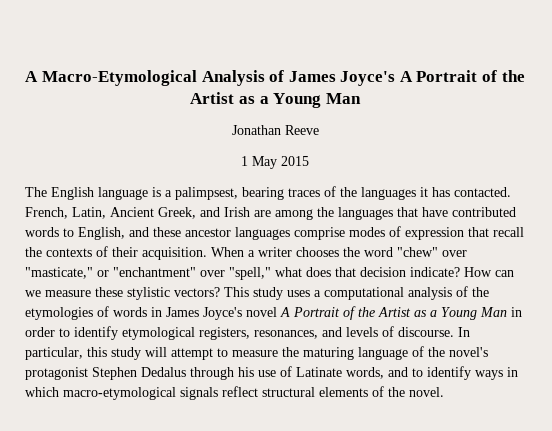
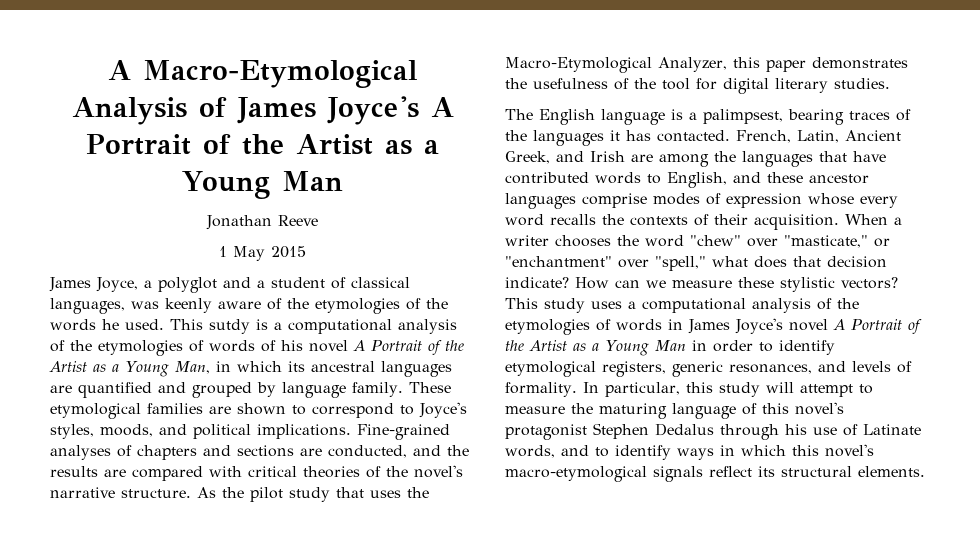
(309, 161) none -> [49,277,410,293] [50,298,448,314] [50,319,457,334] [50,340,464,356] [49,361,452,377] [50,382,451,398] [50,402,467,419] [50,424,450,440] [50,445,469,460] [50,465,463,481] [50,487,429,502] [505,57,908,73] [505,78,890,94] // James Joyce, a polyglot and a student of classical languages, was keenly aware of the etymologies of the words he used. This sutdy is a computational analysis of the etymologies of words of his novel A Portrait of the Artist as a Young Man, in which its ancestral languages are quantified and grouped by language family. These etymological families are shown to correspond to Joyce's styles, moods, and political implications. Fine-grained analyses of chapters and sections are conducted, and the results are compared with critical theories of the novel's narrative structure. As the pilot study that uses the Macro-Etymological Analyzer, this paper demonstrates the usefulness of the tool for digital literary studies.
[468,227,524,237] that recall -> [808,193,898,208] [505,214,596,226] whose every word recalls
(250, 333) none -> [672,361,723,377] generic
[398,327,454,337] discourse. -> [505,382,577,397] formality.
[428,347,445,357] the -> [762,403,789,414] this
(59, 392) none -> [792,444,874,457] this novel's
[262,386,444,397] structural elements of the novel. -> [758,466,925,477] its structural elements.

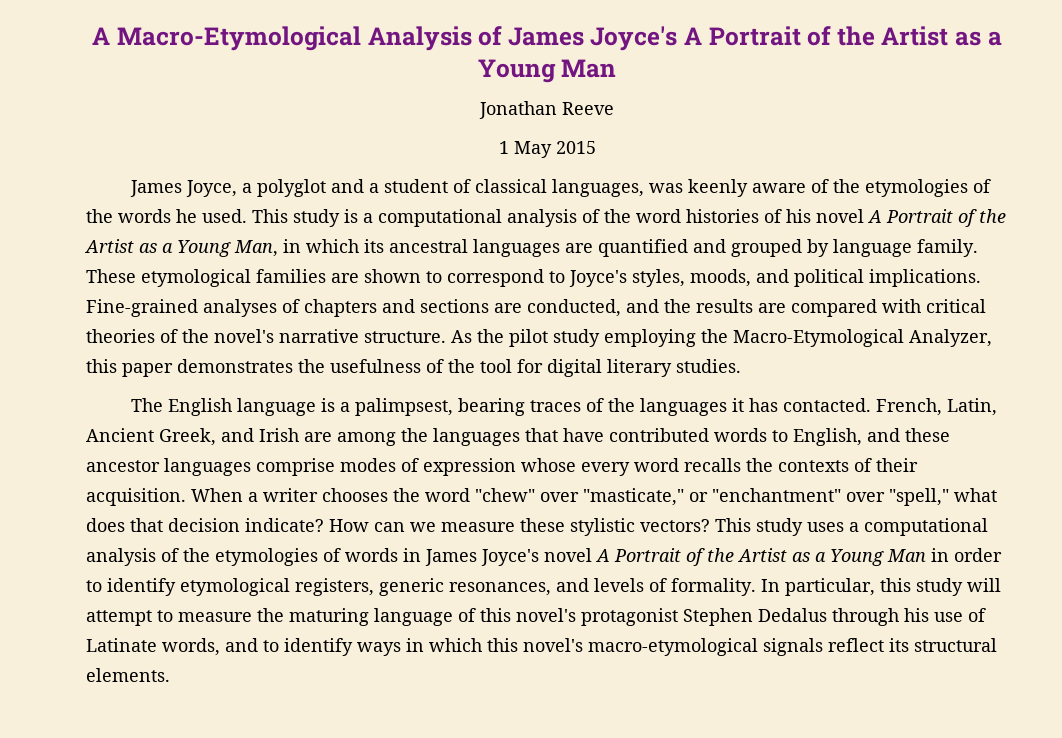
[209,319,250,334] sutdy -> [293,209,340,227] study
[98,340,255,356] etymologies of words -> [636,209,759,223] word histories
[336,487,401,498] that uses -> [604,329,696,347] employing

